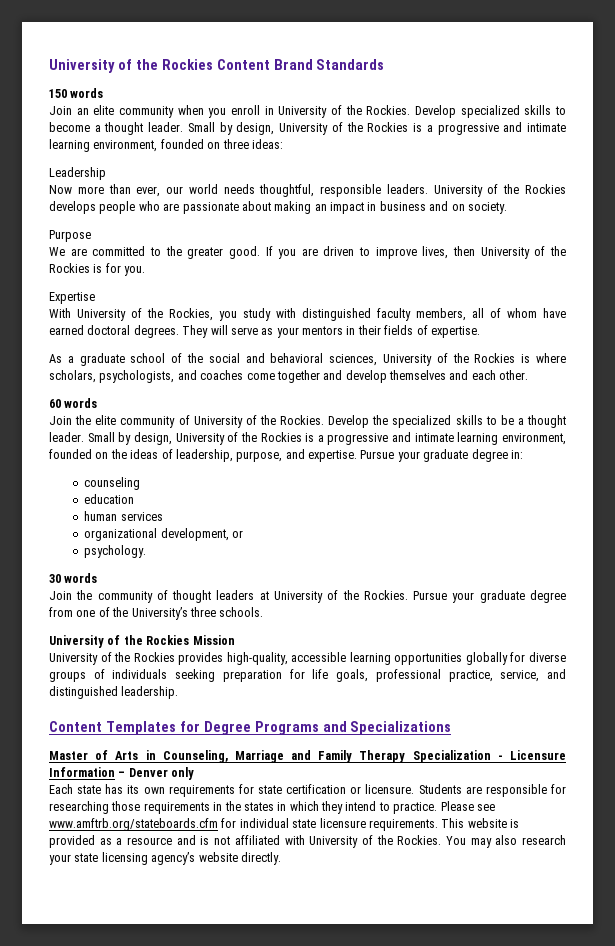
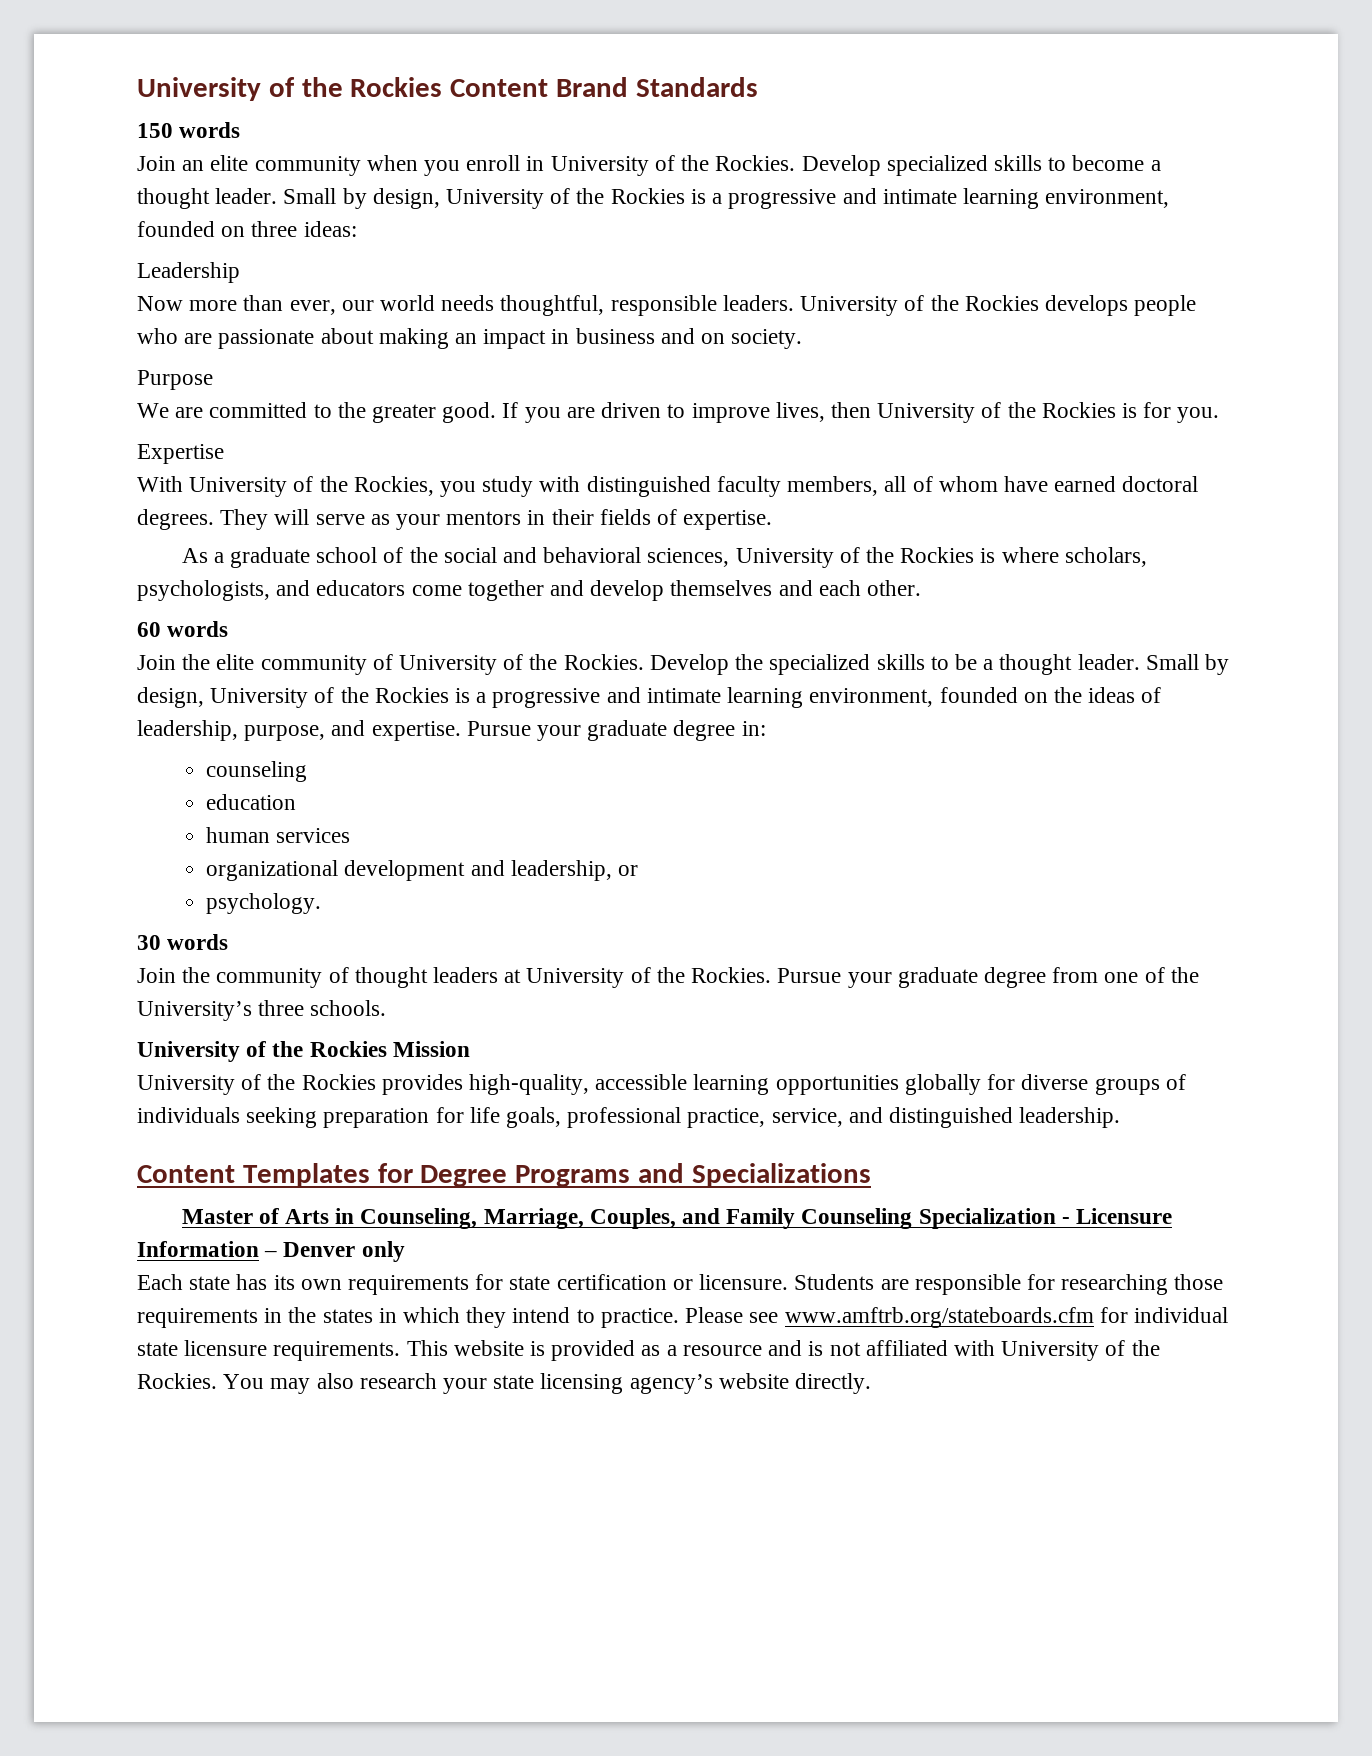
[200,370,244,380] coaches -> [316,580,406,596] educators
[160,528,229,541] development, -> [344,860,612,881] development and leadership,
[234,750,284,763] Marriage -> [483,1208,676,1229] Marriage, Couples,
[359,750,406,763] Therapy -> [801,1208,913,1229] Counseling

